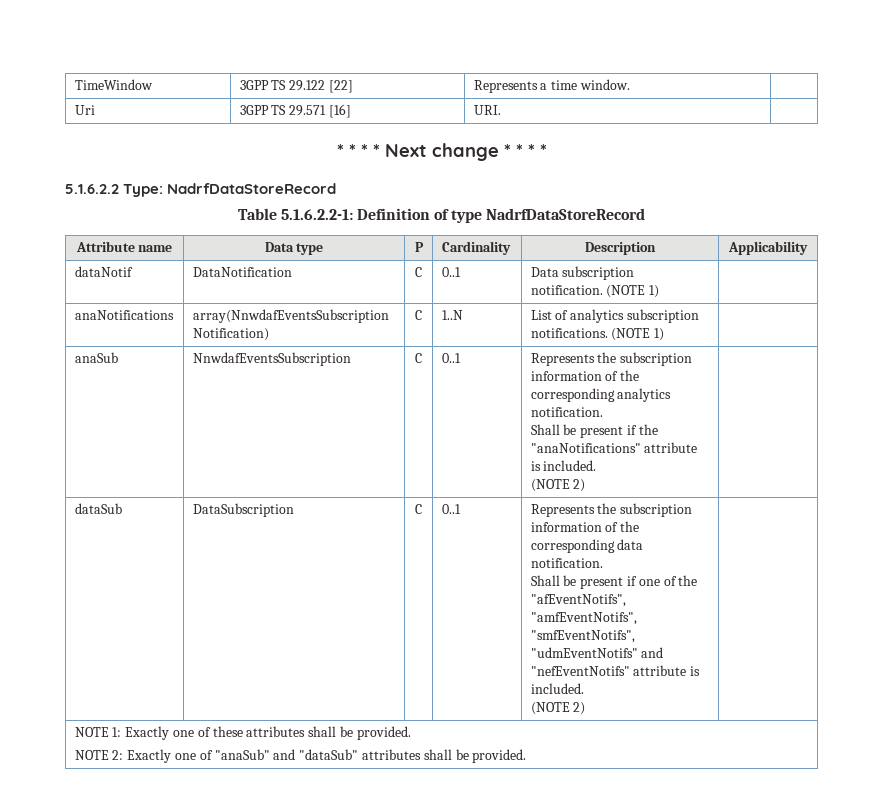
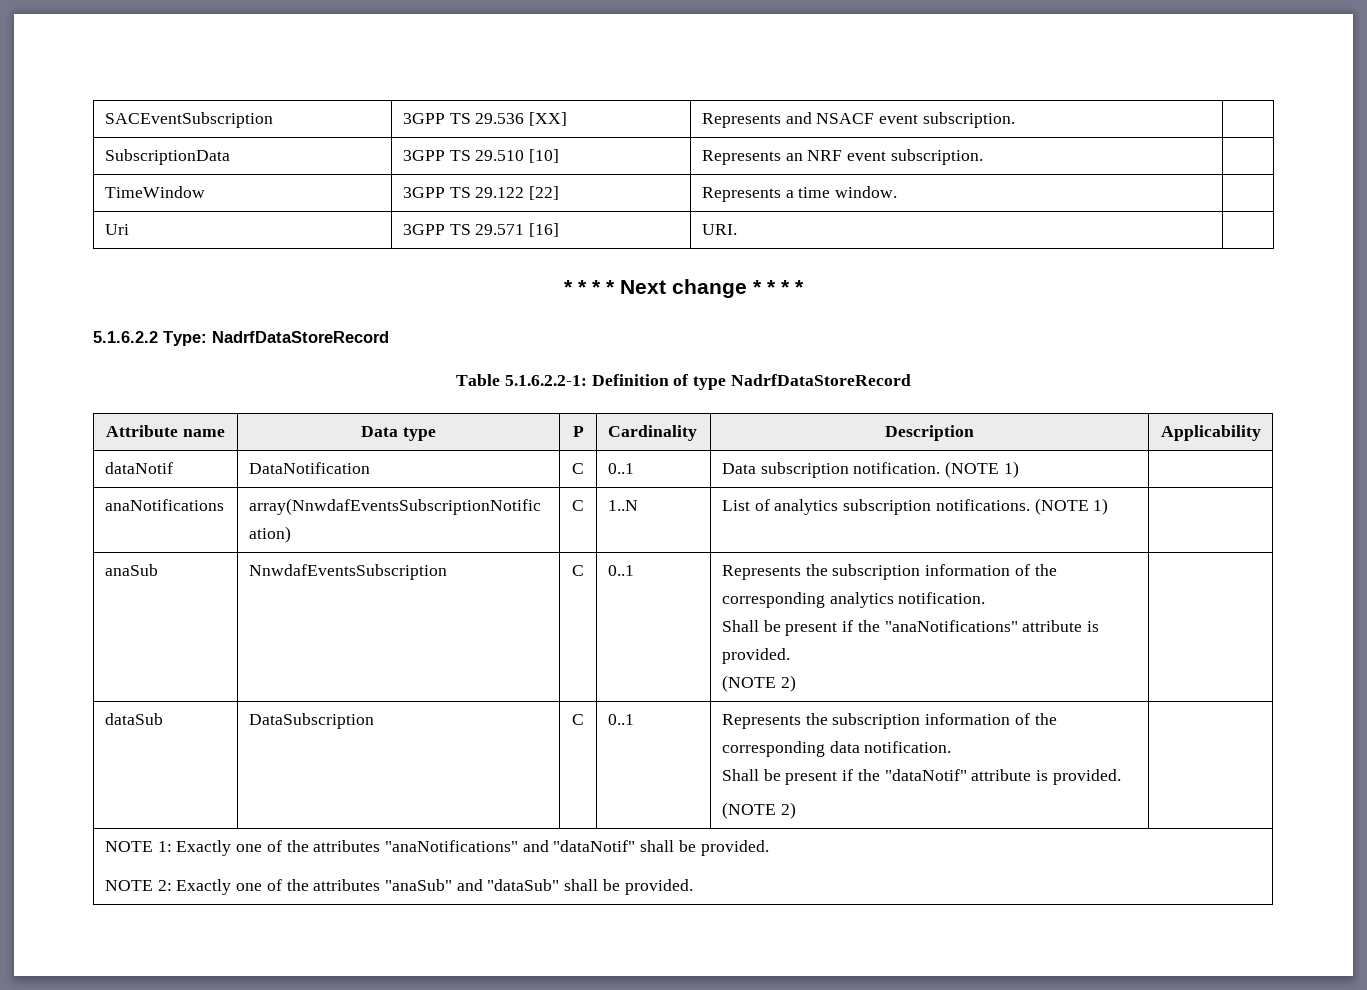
(74, 84) none -> [104,112,273,128] [402,112,568,126] [701,112,1015,128] [104,149,230,165] [402,149,560,163] [701,149,983,165] SACEventSubscription | 3GPP TS 29.536 [XX] | Represents and NSACF event subscription. | // SubscriptionData | 3GPP TS 29.510 [10] | Represents an NRF event subscription. | //
[543,460,597,471] included. -> [721,648,790,664] provided.
[638,575,698,586] [530,594,626,607] [530,612,637,625] [530,630,635,643] [530,647,664,658] [530,665,701,676] [530,683,584,694] one of the "afEventNotifs", "amfEventNotifs", "smfEventNotifs", "udmEventNotifs" and "nefEventNotifs" attribute is included. -> [857,769,1121,785] the "dataNotif" attribute is provided.
[212,726,306,737] these attributes -> [286,840,636,852] the attributes "anaNotifications" and "dataNotif"
(213, 755) none -> [286,879,381,891] the attributes
[361,749,421,760] attributes -> (560, 885) none

